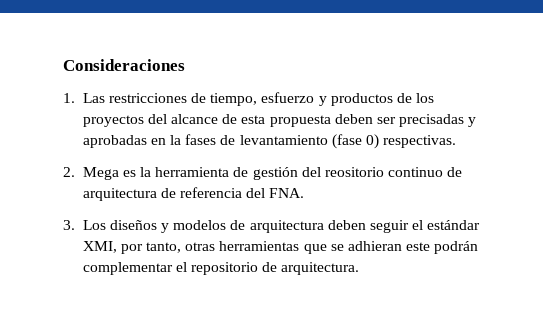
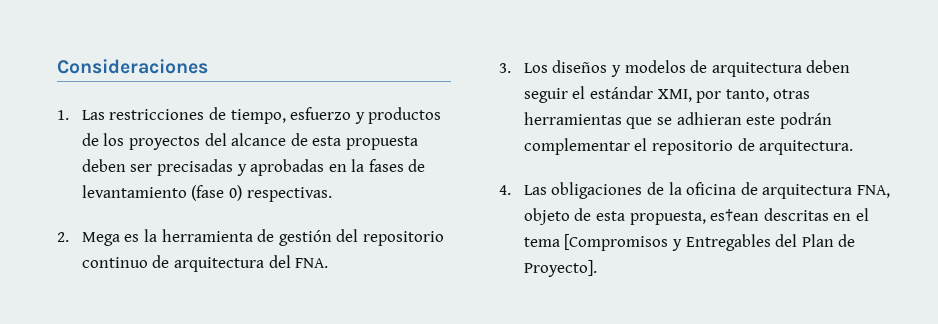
[325,167,385,177] reositorio -> [362,231,444,246] repositorio
[160,187,243,198] de referencia -> (264, 264) none
(360, 268) none -> [499,182,890,199] [523,208,869,225] [523,234,856,251] [523,260,597,277] // 4. Las obligaciones de la oficina de arquitectura FNA, objeto de esta propuesta, es†ean descritas en el tema [Compromisos y Entregables del Plan de Proyecto].

